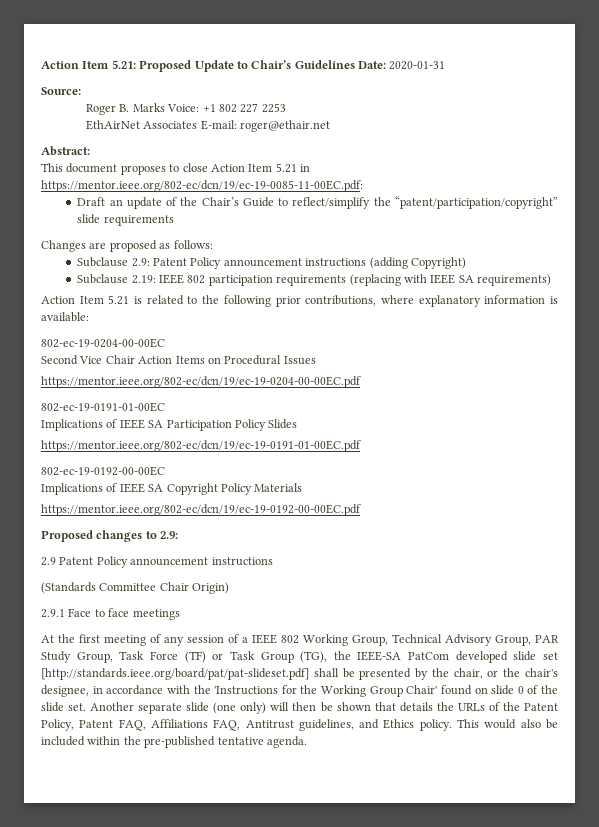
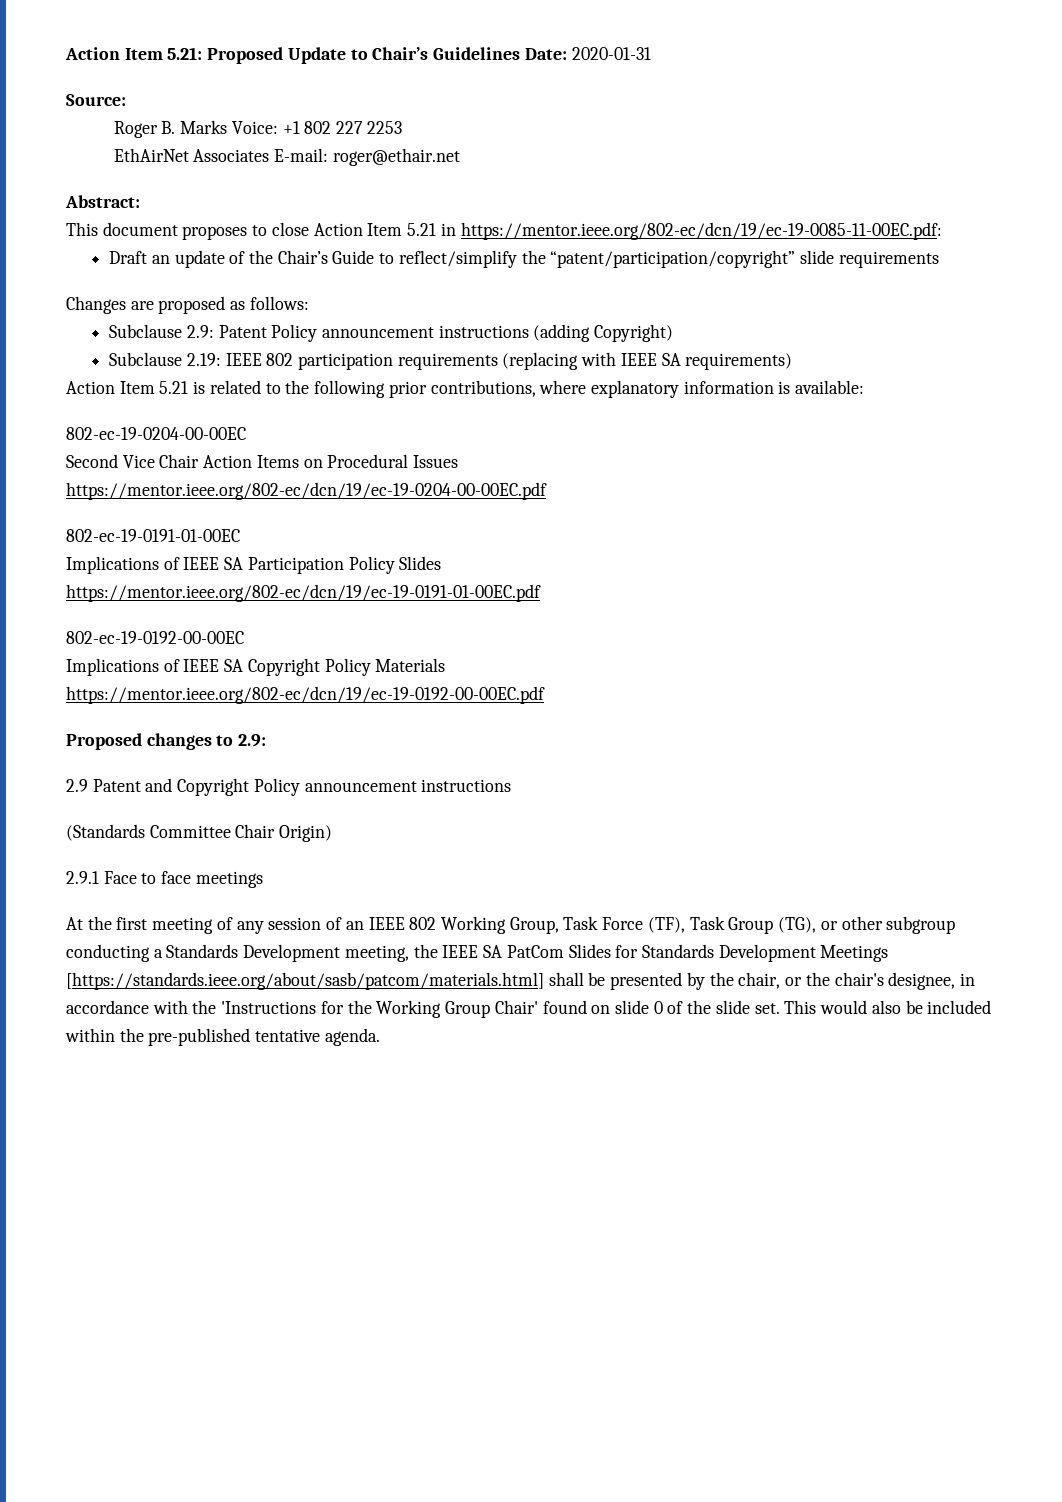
(94, 561) none -> [145,778,250,796] and Copyright
[242,637,248,643] a -> [345,921,364,930] an
[392,634,559,646] [41,651,559,663] [41,668,309,680] Technical Advisory Group, PAR Study Group, Task Force (TF) or Task Group (TG), the IEEE-SA PatCom developed slide set [http://standards.ieee.org/board/pat/pat-slideset.pdf] -> [563,916,956,934] [66,944,889,962] [66,972,544,990] Task Force (TF), Task Group (TG), or other subgroup conducting a Standards Development meeting, the IEEE SA PatCom Slides for Standards Development Meetings [https://standards.ieee.org/about/sasb/patcom/materials.html]
[90,702,558,714] [41,719,452,731] Another separate slide (one only) will then be shown that details the URLs of the Patent Policy, Patent FAQ, Affiliations FAQ, Antitrust guidelines, and Ethics policy. -> (780, 1008) none

